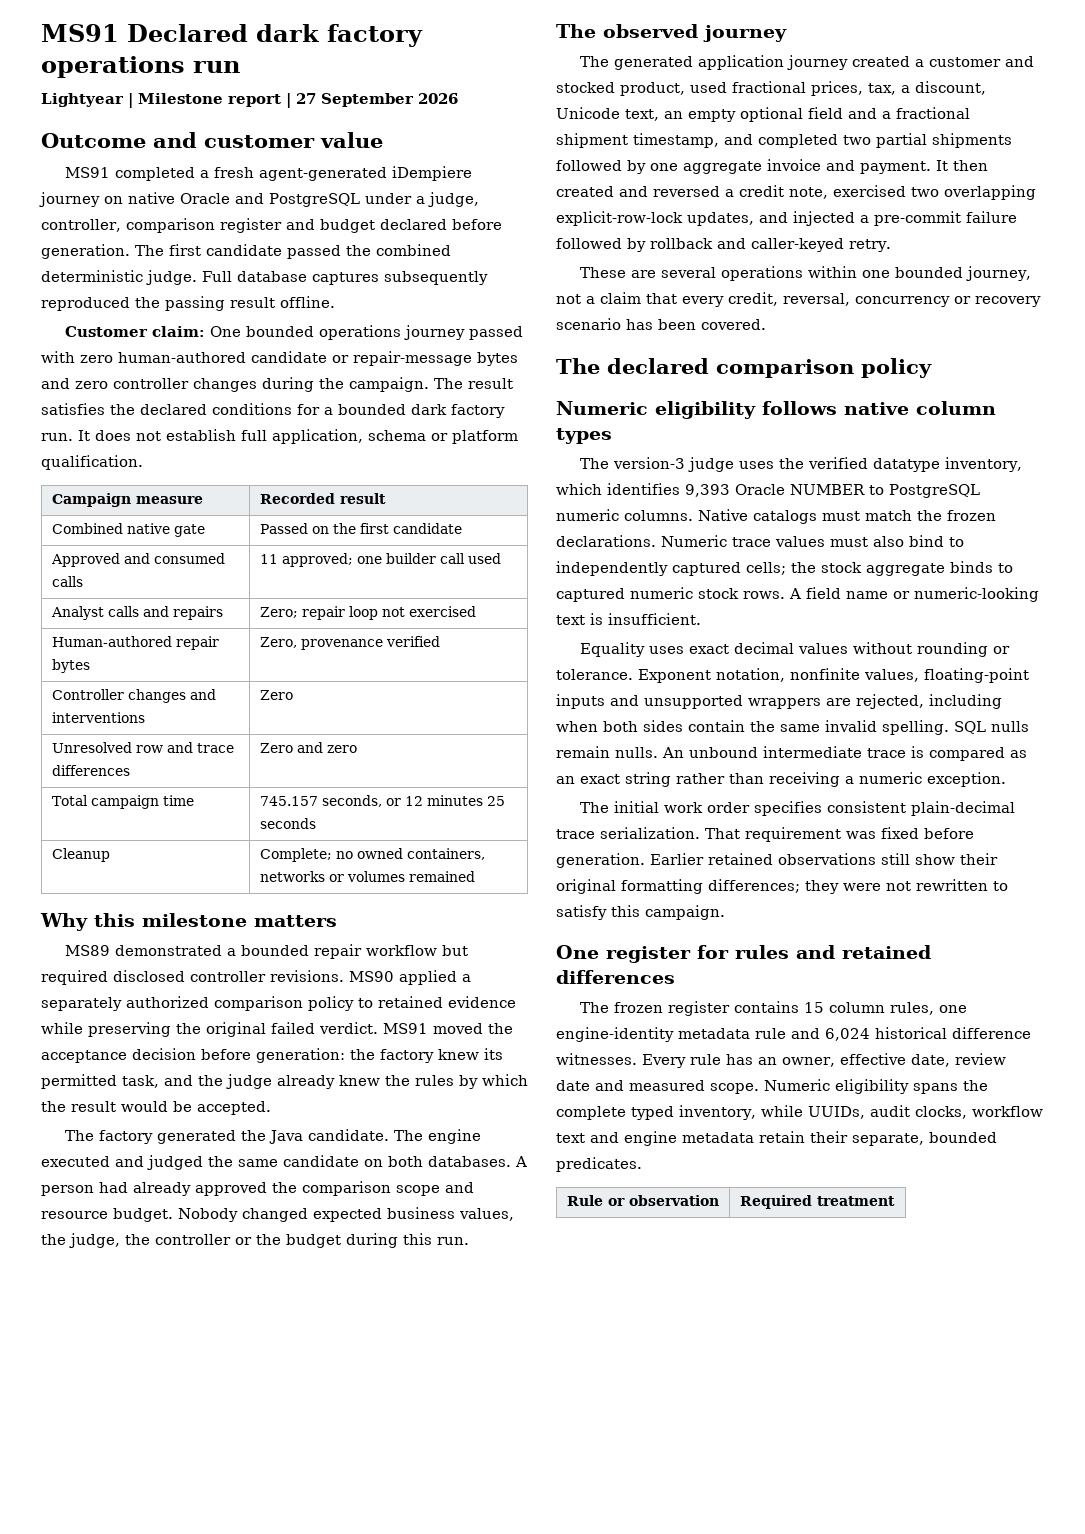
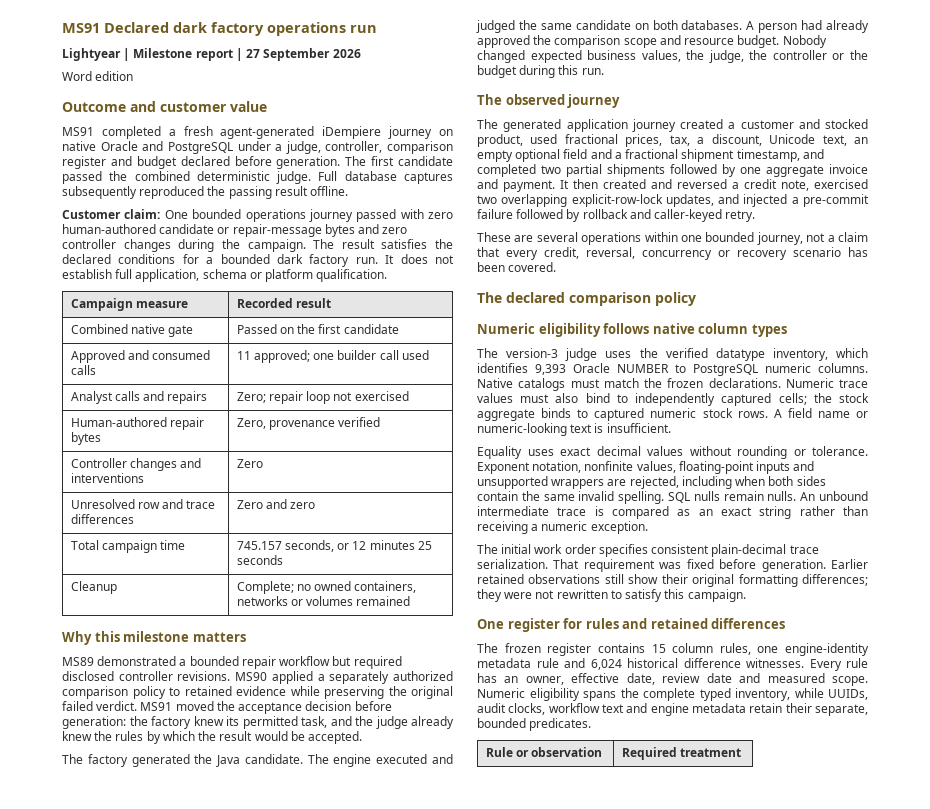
(458, 98) none -> [62,71,134,81] // Word edition

